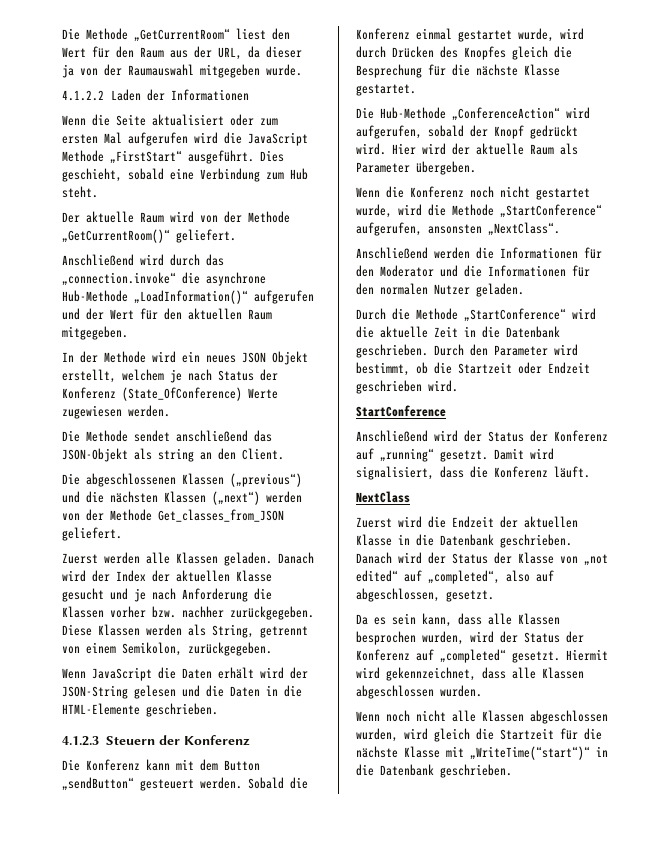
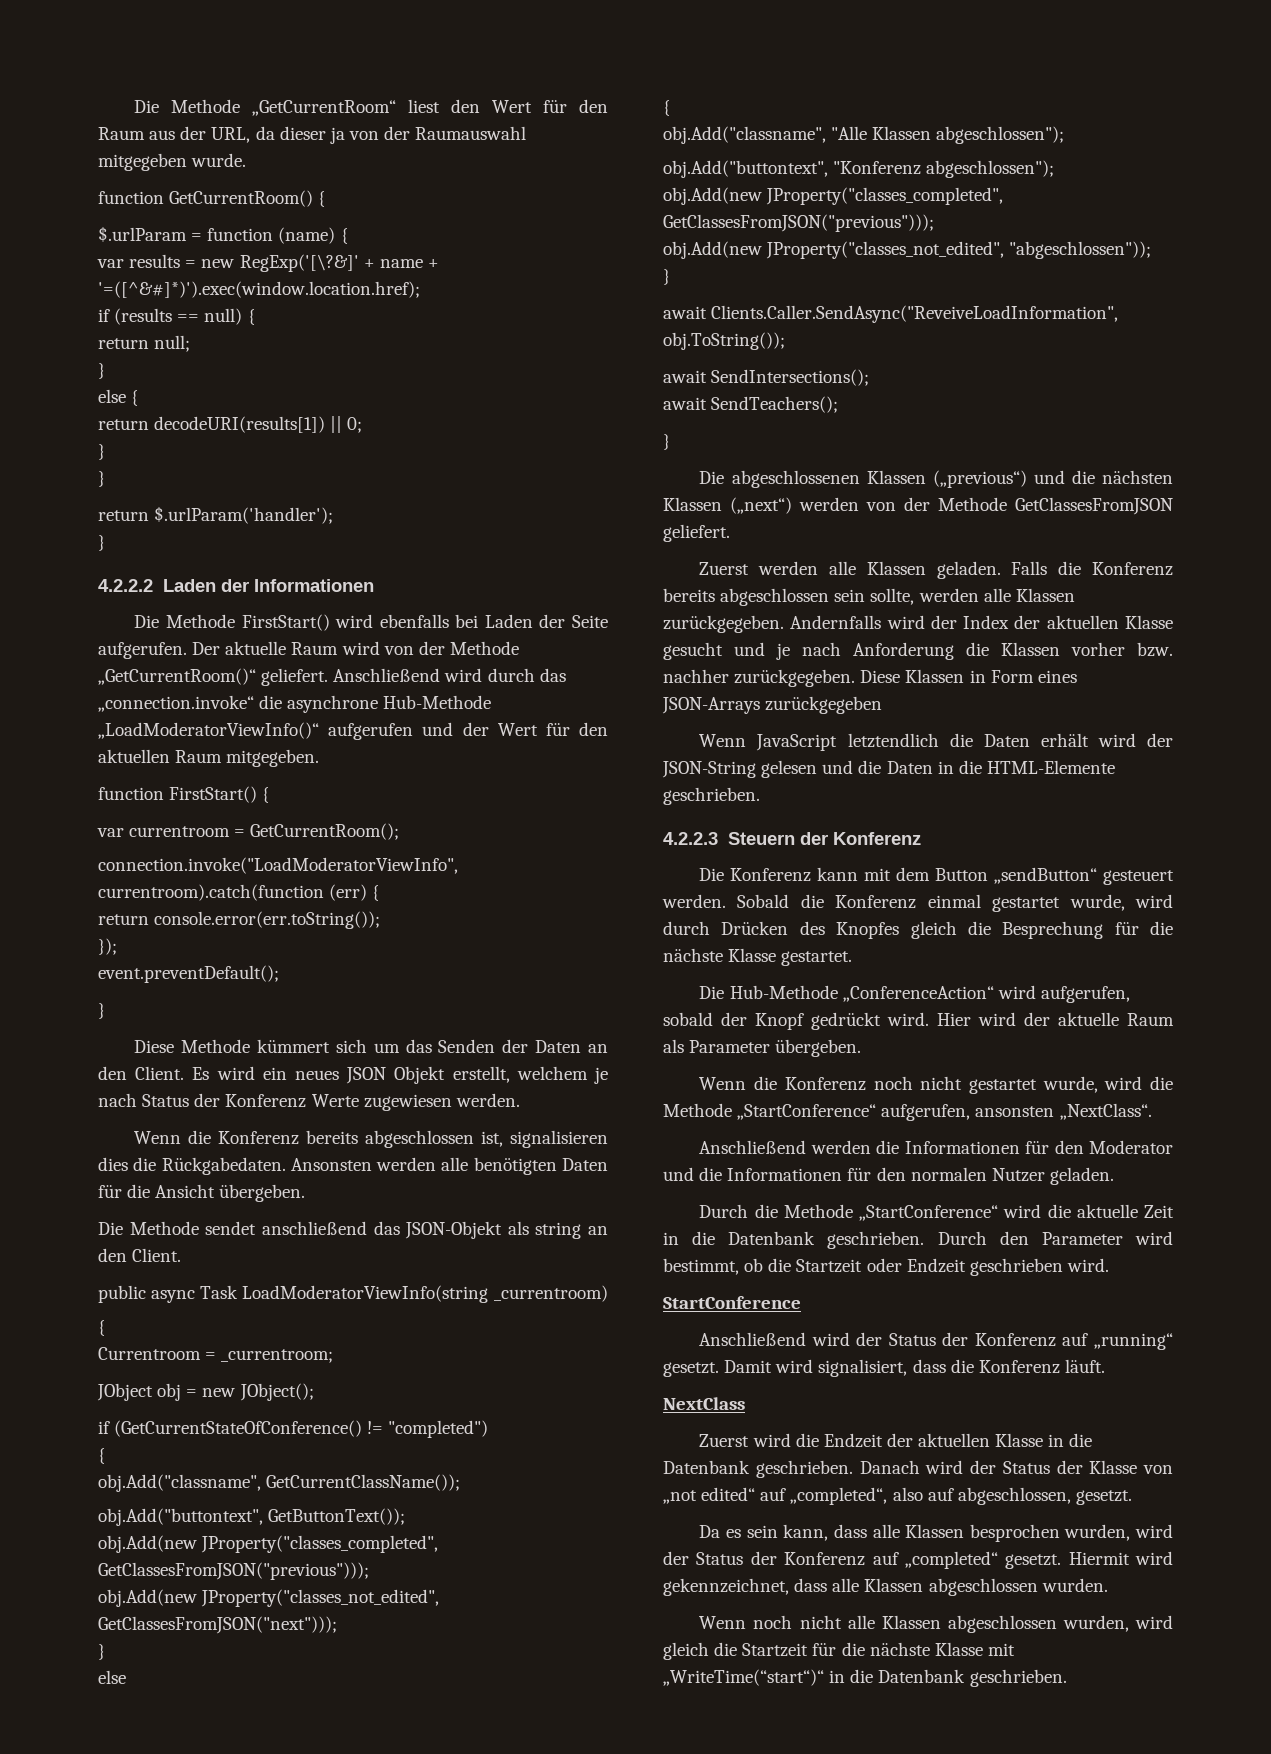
[62,89,249,101] [62,114,278,126] [62,132,308,146] [62,150,284,164] [62,168,308,182] [62,186,98,198] 4.1.2.2 Laden der Informationen // Wenn die Seite aktualisiert oder zum ersten Mal aufgerufen wird die JavaScript Methode „FirstStart“ ausgeführt. Dies geschieht, sobald eine Verbindung zum Hub steht. // -> [98,190,326,207] [98,226,348,244] [97,254,439,272] [98,281,420,298] [98,308,255,325] [98,335,191,352] [98,363,105,379] [98,389,139,406] [98,416,363,433] [98,444,105,460] [98,471,105,487] [98,506,334,524] [98,535,105,551] [98,579,374,592] [134,614,608,631] [98,642,187,659] function GetCurrentRoom() { // $.urlParam = function (name) { // var results = new RegExp('[\?&]' + name + '=([^&#]*)').exec(window.location.href); // if (results == null) { // return null; // } // else { // return decodeURI(results[1]) || 0; // } // } // return $.urlParam('handler'); // } // 4.2.2.2 Laden der Informationen // Die Methode FirstStart() wird ebenfalls bei Laden der Seite aufgerufen.
(236, 236) // -> (329, 677) none
[134,290,248,304] „LoadInformation()“ -> [98,722,319,739] „LoadModeratorViewInfo()“
[62,351,146,363] In der Methode -> [98,786,270,803] [97,823,400,840] [98,857,458,874] [98,884,380,901] [98,911,381,929] [98,938,117,955] [98,965,279,983] [98,1003,105,1019] [134,1039,608,1053] [98,1066,210,1080] function FirstStart() { // var currentroom = GetCurrentRoom(); // connection.invoke("LoadModeratorViewInfo", currentroom).catch(function (err) { // return console.error(err.toString()); // }); // event.preventDefault(); // } // Diese Methode kümmert sich um das Senden der Daten an den Client. Es
[122,387,242,401] (State_OfConference) -> (307, 1101) none
(170, 411) none -> [134,1130,608,1148] [98,1157,608,1175] [98,1184,306,1202] // Wenn die Konferenz bereits abgeschlossen ist, signalisieren dies die Rückgabedaten. Ansonsten werden alle benötigten Daten für die Ansicht übergeben.
(284, 454) none -> [98,1285,608,1303] [98,1320,105,1336] [98,1347,334,1363] [97,1383,314,1401] [98,1420,489,1438] [98,1448,105,1464] [98,1474,461,1492] [98,1508,406,1526] [98,1535,439,1553] [98,1562,369,1580] [98,1589,440,1607] [98,1616,337,1634] [98,1644,105,1660] [98,1670,126,1684] [663,100,670,116] [663,126,1065,144] [663,160,1055,178] [663,187,1004,205] [663,214,934,232] [663,241,1152,259] [663,269,670,285] [663,305,1119,323] [663,332,785,350] [663,369,870,386] [663,396,839,413] [663,434,670,450] // public async Task LoadModeratorViewInfo(string _currentroom) // { // Currentroom = _currentroom; // JObject obj = new JObject(); // if (GetCurrentStateOfConference() != "completed") // { // obj.Add("classname", GetCurrentClassName()); // obj.Add("buttontext", GetButtonText()); // obj.Add(new JProperty("classes_completed", GetClassesFromJSON("previous"))); // obj.Add(new JProperty("classes_not_edited", GetClassesFromJSON("next"))); // } // else // { // obj.Add("classname", "Alle Klassen abgeschlossen"); // obj.Add("buttontext", "Konferenz abgeschlossen"); // obj.Add(new JProperty("classes_completed", GetClassesFromJSON("previous"))); // obj.Add(new JProperty("classes_not_edited", "abgeschlossen")); // } // await Clients.Caller.SendAsync("ReveiveLoadInformation", obj.ToString()); // await SendIntersections(); // await SendTeachers(); // }
[158,509,284,522] Get_classes_from_JSON -> [1015,497,1173,515] GetClassesFromJSON
[278,552,314,564] Danach -> [1011,561,1173,576] [663,588,1075,606] [663,615,882,633] Falls die Konferenz bereits abgeschlossen sein sollte, werden alle Klassen zurückgegeben. Andernfalls
[146,624,308,638] [62,642,272,656] werden als String, getrennt von einem Semikolon, zurückgegeben. -> [969,670,1077,683] [662,696,883,714] in Form eines JSON-Arrays zurückgegeben
(152, 674) none -> [847,733,939,748] letztendlich
[62,736,99,746] 4.1.2.3 -> [663,832,718,845] 4.2.2.3

